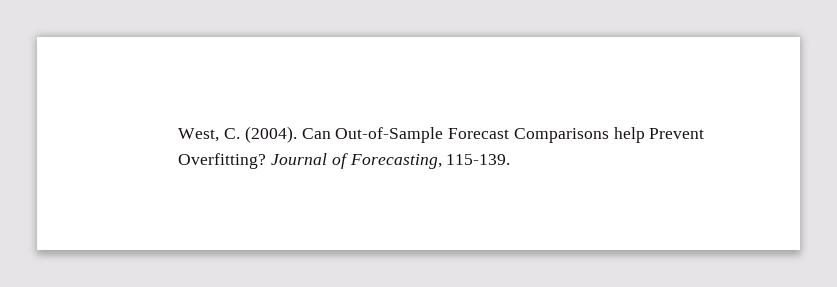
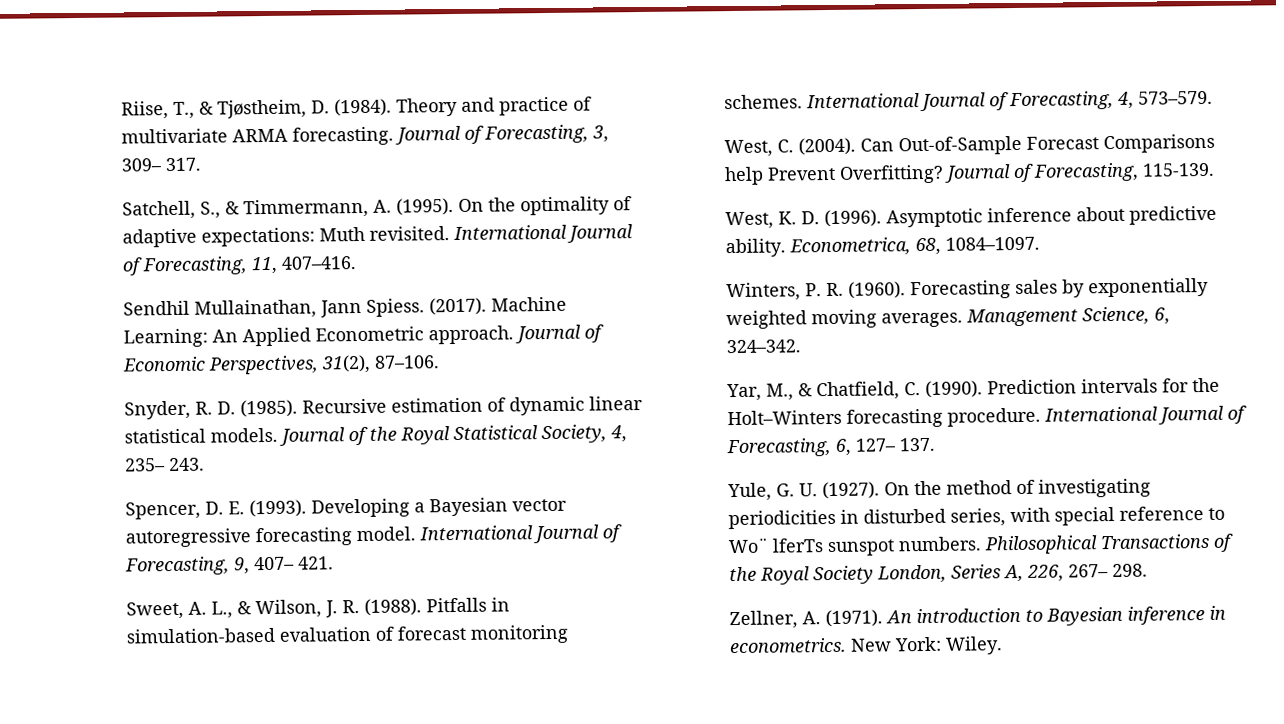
(178, 135) none -> [121,96,593,120] [121,124,610,146] [121,157,202,172] [122,196,633,220] [122,224,634,248] [122,256,357,276] [123,296,568,319] [123,324,605,348] [122,354,441,375] [124,395,644,420] [124,424,628,446] [124,457,206,472] [125,497,568,520] [125,524,623,548] [125,556,335,576] [126,597,511,620] [126,624,569,644] [724,90,1214,112] Riise, T., & Tjøstheim, D. (1984). Theory and practice of multivariate ARMA forecasting. Journal of Forecasting, 3, 309– 317. // Satchell, S., & Timmermann, A. (1995). On the optimality of adaptive expectations: Muth revisited. International Journal of Forecasting, 11, 407–416. // Sendhil Mullainathan, Jann Spiess. (2017). Machine Learning: An Applied Econometric approach. Journal of Economic Perspectives, 31(2), 87–106. // Snyder, R. D. (1985). Recursive estimation of dynamic linear statistical models. Journal of the Royal Statistical Society, 4, 235– 243. // Spencer, D. E. (1993). Developing a Bayesian vector autoregressive forecasting model. International Journal of Forecasting, 9, 407– 421. // Sweet, A. L., & Wilson, J. R. (1988). Pitfalls in simulation-based evaluation of forecast monitoring schemes. International Journal of Forecasting, 4, 573–579. //
(511, 159) none -> [725,205,1218,230] [725,236,1041,258] [726,277,1210,302] [726,306,1171,330] [726,339,802,354] [726,377,1221,402] [727,405,1248,428] [726,437,936,458] [727,478,1152,502] [728,506,1226,530] [728,533,1235,557] [729,563,1149,585] [729,605,1227,630] [729,636,1004,655] // West, K. D. (1996). Asymptotic inference about predictive ability. Econometrica, 68, 1084–1097. // Winters, P. R. (1960). Forecasting sales by exponentially weighted moving averages. Management Science, 6, 324–342. // Yar, M., & Chatfield, C. (1990). Prediction intervals for the Holt–Winters forecasting procedure. International Journal of Forecasting, 6, 127– 137. // Yule, G. U. (1927). On the method of investigating periodicities in disturbed series, with special reference to Wo¨ lferTs sunspot numbers. Philosophical Transactions of the Royal Society London, Series A, 226, 267– 298. // Zellner, A. (1971). An introduction to Bayesian inference in econometrics. New York: Wiley.

